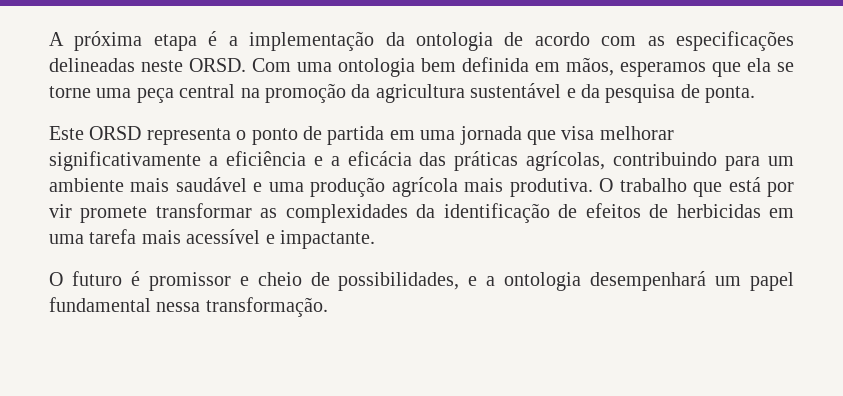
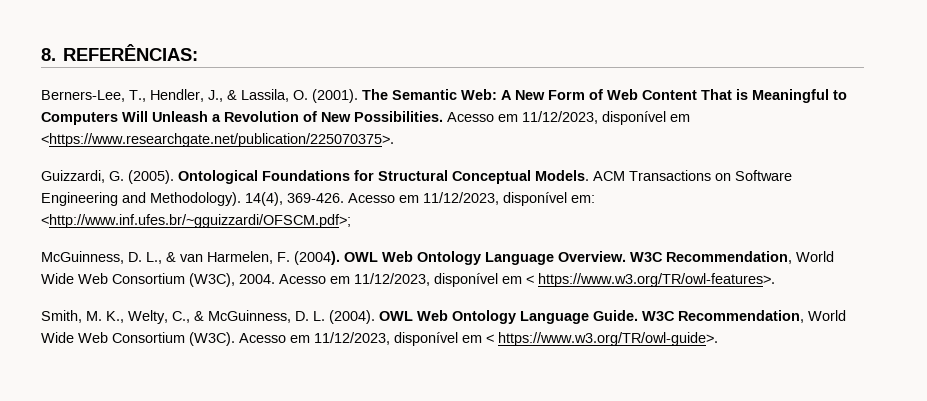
[49,31,794,51] [49,57,794,77] [49,83,756,103] [49,126,674,145] [49,151,795,171] [49,177,794,197] [49,203,795,223] [49,229,375,249] [49,271,794,291] [49,297,328,317] A próxima etapa é a implementação da ontologia de acordo com as especificações delineadas neste ORSD. Com uma ontologia bem definida em mãos, esperamos que ela se torne uma peça central na promoção da agricultura sustentável e da pesquisa de ponta. // Este ORSD representa o ponto de partida em uma jornada que visa melhorar significativamente a eficiência e a eficácia das práticas agrícolas, contribuindo para um ambiente mais saudável e uma produção agrícola mais produtiva. O trabalho que está por vir promete transformar as complexidades da identificação de efeitos de herbicidas em uma tarefa mais acessível e impactante. // O futuro é promissor e cheio de possibilidades, e a ontologia desempenhará um papel fundamental nessa transformação. -> [41,44,199,61] [41,89,847,103] [41,111,690,125] [41,133,394,147] [41,170,792,184] [41,192,595,206] [41,214,351,228] [41,251,834,265] [41,273,775,287] [41,310,846,324] [41,332,718,346] 8. REFERÊNCIAS: // Berners-Lee, T., Hendler, J., & Lassila, O. (2001). The Semantic Web: A New Form of Web Content That is Meaningful to Computers Will Unleash a Revolution of New Possibilities. Acesso em 11/12/2023, disponível em <https://www.researchgate.net/publication/225070375>. // Guizzardi, G. (2005). Ontological Foundations for Structural Conceptual Models. ACM Transactions on Software Engineering and Methodology). 14(4), 369-426. Acesso em 11/12/2023, disponível em: <http://www.inf.ufes.br/~gguizzardi/OFSCM.pdf>; // McGuinness, D. L., & van Harmelen, F. (2004). OWL Web Ontology Language Overview. W3C Recommendation, World Wide Web Consortium (W3C), 2004. Acesso em 11/12/2023, disponível em < https://www.w3.org/TR/owl-features>. // Smith, M. K., Welty, C., & McGuinness, D. L. (2004). OWL Web Ontology Language Guide. W3C Recommendation, World Wide Web Consortium (W3C). Acesso em 11/12/2023, disponível em < https://www.w3.org/TR/owl-guide>.

